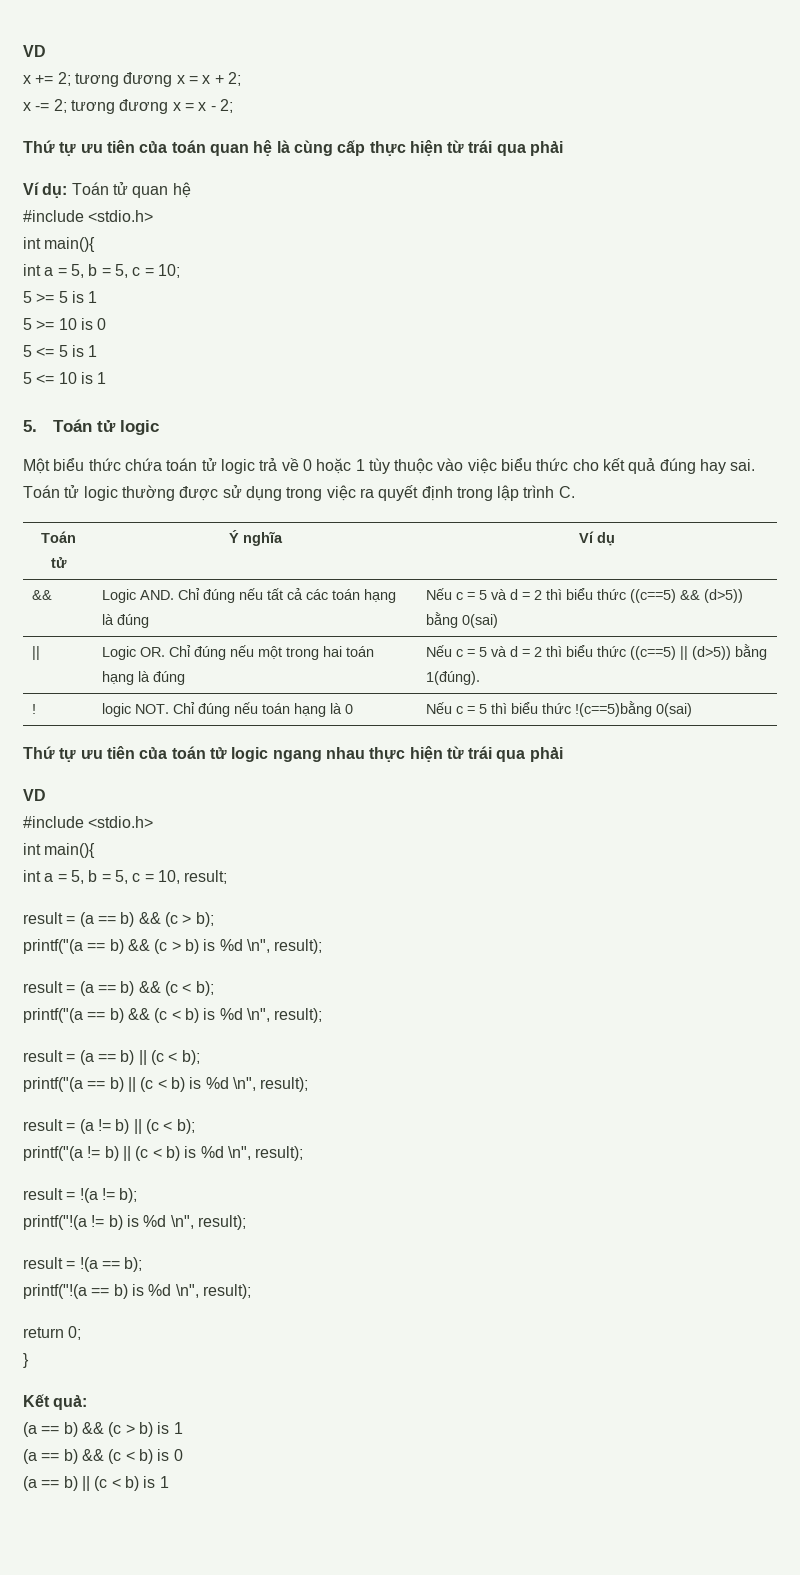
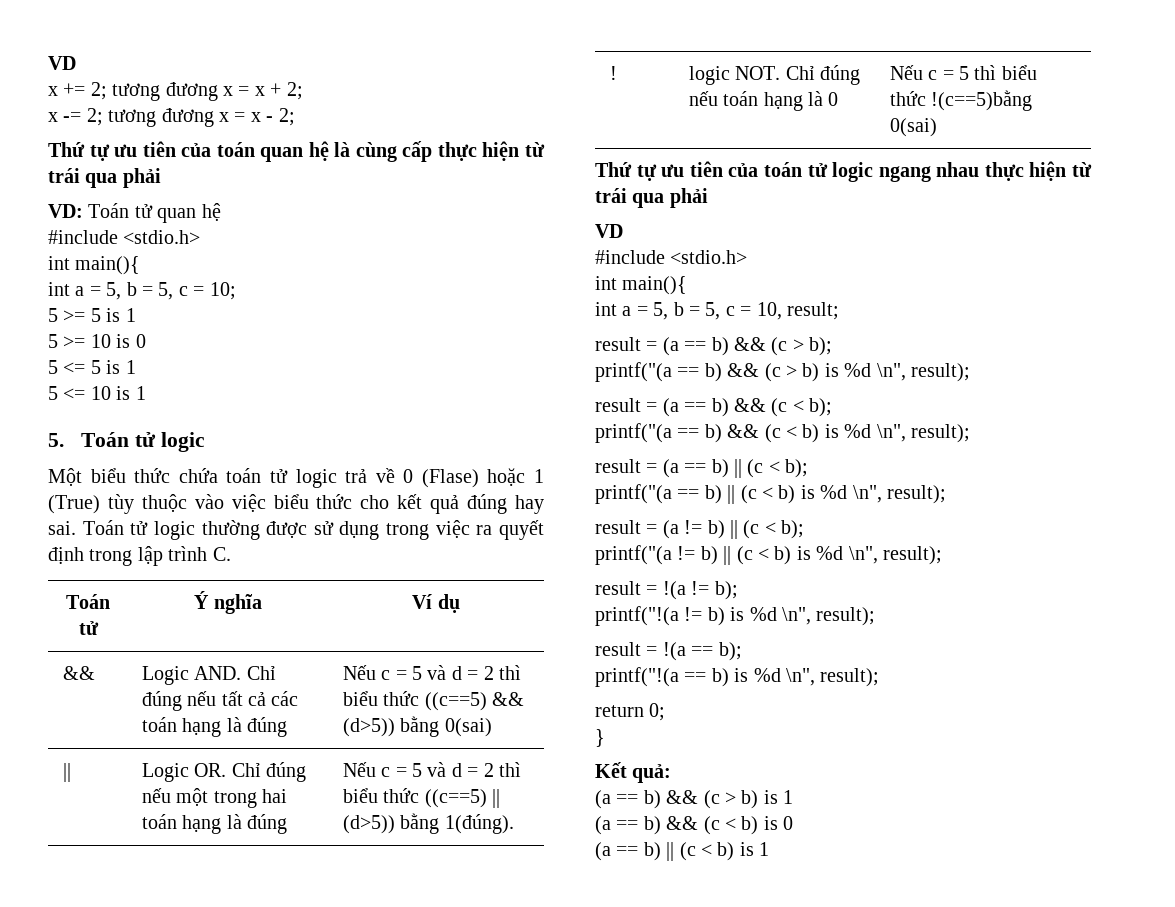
[23,182,68,198] Ví dụ: -> [48,204,83,218] VD:
(312, 465) none -> [421,469,479,488] (Flase)
(365, 465) none -> [48,495,100,514] (True)

